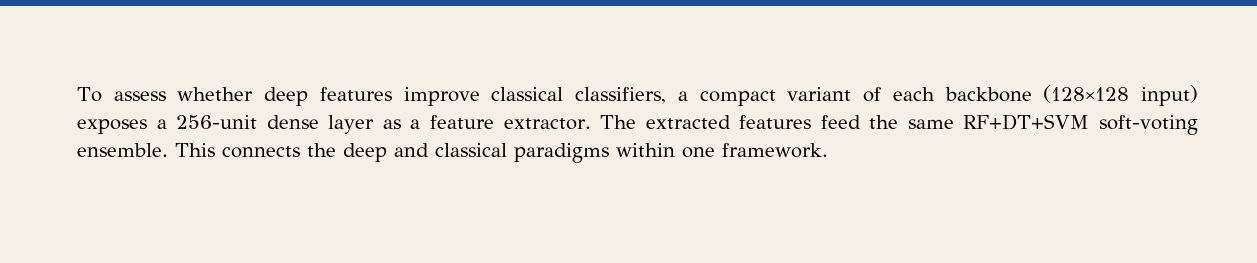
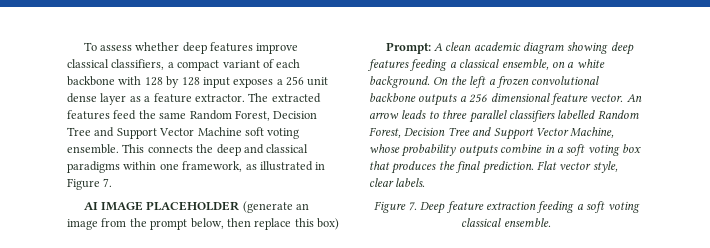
[1043,85,1198,106] [77,115,258,134] (128×128 input) exposes a 256-unit -> [118,76,329,88] with 128 by 128 input exposes a 256 unit
[963,114,1198,135] RF+DT+SVM soft-voting -> [189,110,318,121] [67,127,300,139] Random Forest, Decision Tree and Support Vector Machine soft voting
[722,143,828,158] framework. -> [182,161,326,172] [67,178,113,190] [83,201,310,213] [67,218,339,230] [385,42,634,55] [368,59,605,71] [369,76,600,88] [369,93,642,106] [369,110,639,123] [369,127,615,140] [369,144,641,157] [369,161,618,174] [369,178,426,187] [373,201,640,214] [461,218,551,227] framework, as illustrated in Figure 7. // AI IMAGE PLACEHOLDER (generate an image from the prompt below, then replace this box) // Prompt: A clean academic diagram showing deep features feeding a classical ensemble, on a white background. On the left a frozen convolutional backbone outputs a 256 dimensional feature vector. An arrow leads to three parallel classifiers labelled Random Forest, Decision Tree and Support Vector Machine, whose probability outputs combine in a soft voting box that produces the final prediction. Flat vector style, clear labels. // Figure 7. Deep feature extraction feeding a soft voting classical ensemble.

